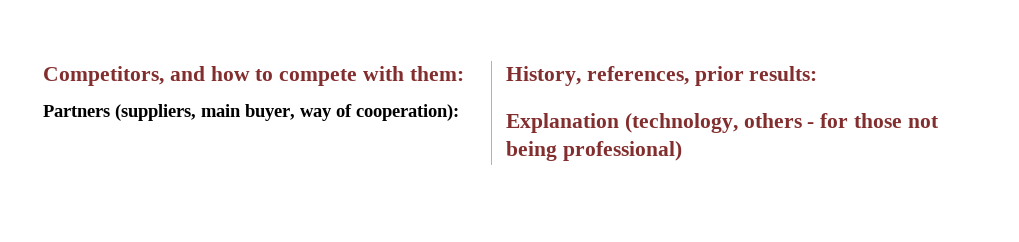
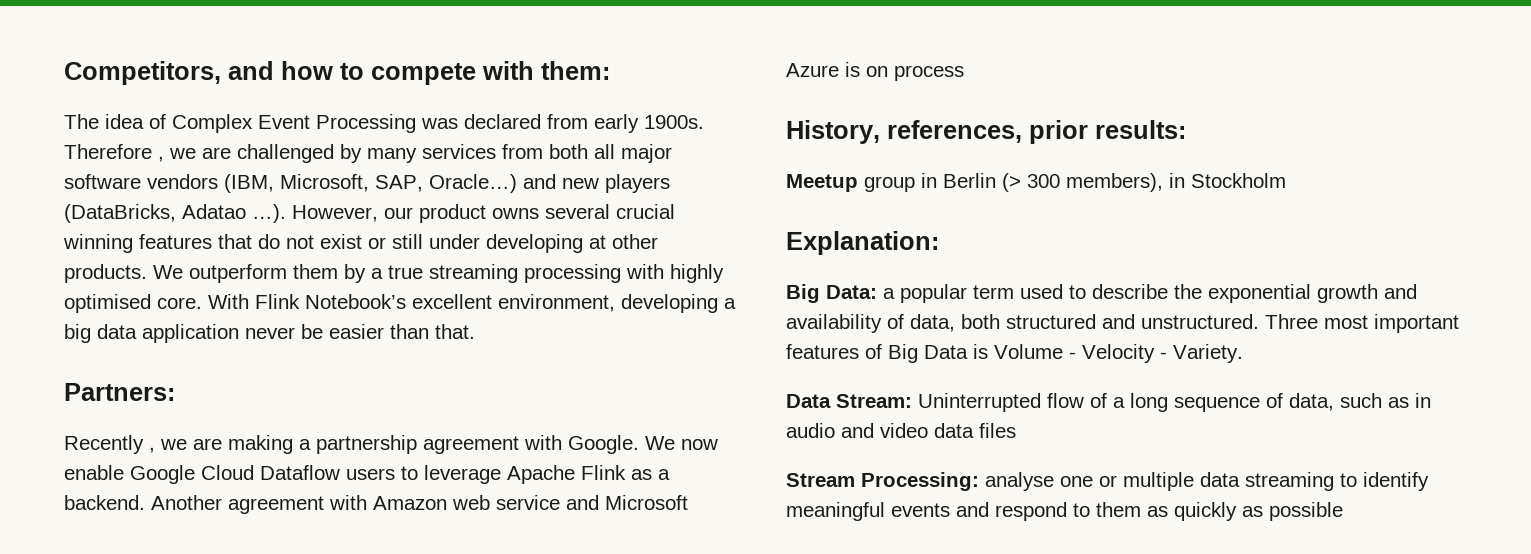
[43,104,459,121] [506,66,818,86] [506,113,939,133] [506,141,682,161] Partners (suppliers, main buyer, way of cooperation): // History, references, prior results: // Explanation (technology, others - for those not being professional) -> [64,114,704,133] [64,144,672,163] [64,174,670,193] [64,204,675,223] [63,234,658,253] [64,264,724,283] [64,294,736,313] [64,324,475,343] [64,383,175,401] [64,435,718,454] [64,465,670,484] [64,495,688,514] [786,62,964,81] [786,120,1186,144] [786,173,1286,192] [786,231,939,255] [786,284,1417,303] [786,314,1459,333] [786,344,1243,363] [786,393,1431,412] [786,423,1016,438] [786,472,1429,491] [786,502,1343,521] The idea of Complex Event Processing was declared from early 1900s. Therefore , we are challenged by many services from both all major software vendors (IBM, Microsoft, SAP, Oracle…) and new players (DataBricks, Adatao …). However, our product owns several crucial winning features that do not exist or still under developing at other products. We outperform them by a true streaming processing with highly optimised core. With Flink Notebook’s excellent environment, developing a big data application never be easier than that. // Partners: // Recently , we are making a partnership agreement with Google. We now enable Google Cloud Dataflow users to leverage Apache Flink as a backend. Another agreement with Amazon web service and Microsoft Azure is on process // History, references, prior results: // Meetup group in Berlin (> 300 members), in Stockholm // Explanation: // Big Data: a popular term used to describe the exponential growth and availability of data, both structured and unstructured. Three most important features of Big Data is Volume - Velocity - Variety. // Data Stream: Uninterrupted flow of a long sequence of data, such as in audio and video data files // Stream Processing: analyse one or multiple data streaming to identify meaningful events and respond to them as quickly as possible

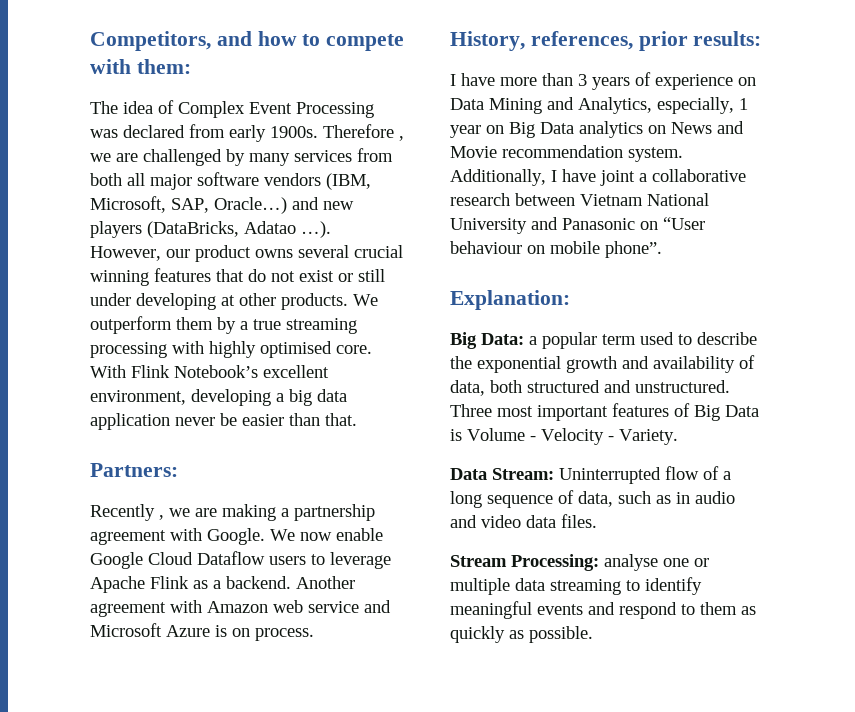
[894,65,964,81] process -> [255,628,314,641] process.
[786,173,1286,192] Meetup group in Berlin (> 300 members), in Stockholm -> [450,72,756,90] [450,97,748,114] [450,121,744,138] [450,145,683,162] [450,169,746,186] [450,193,709,206] [450,217,705,234] [450,241,662,258] I have more than 3 years of experience on Data Mining and Analytics, especially, 1 year on Big Data analytics on News and Movie recommendation system. Additionally, I have joint a collaborative research between Vietnam National University and Panasonic on “User behaviour on mobile phone”.
[979,423,1016,438] files -> [561,514,597,528] files.
[1269,502,1343,521] possible -> [529,626,593,643] possible.

